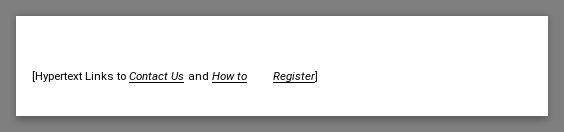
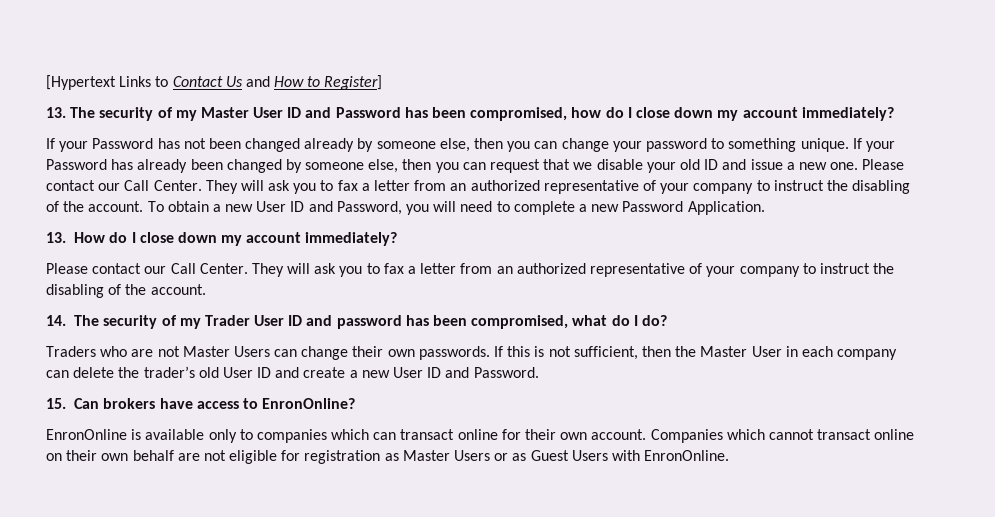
(318, 76) none -> [46,107,894,121] [46,138,895,152] [46,159,905,173] [46,180,911,194] [46,201,765,215] [46,232,398,246] [46,263,895,277] [46,284,206,298] [46,315,667,329] [46,346,898,360] [46,366,539,378] [46,398,356,409] [46,429,915,443] [46,450,730,464] // 13. The security of my Master User ID and Password has been compromised, how do I close down my account immediately? // If your Password has not been changed already by someone else, then you can change your password to something unique. If your Password has already been changed by someone else, then you can request that we disable your old ID and issue a new one. Please contact our Call Center. They will ask you to fax a letter from an authorized representative of your company to instruct the disabling of the account. To obtain a new User ID and Password, you will need to complete a new Password Application. // 13. How do I close down my account immediately? // Please contact our Call Center. They will ask you to fax a letter from an authorized representative of your company to instruct the disabling of the account. // 14. The security of my Trader User ID and password has been compromised, what do I do? // Traders who are not Master Users can change their own passwords. If this is not sufficient, then the Master User in each company can delete the trader’s old User ID and create a new User ID and Password. // 15. Can brokers have access to EnronOnline? // EnronOnline is available only to companies which can transact online for their own account. Companies which cannot transact online on their own behalf are not eligible for registration as Master Users or as Guest Users with EnronOnline.

